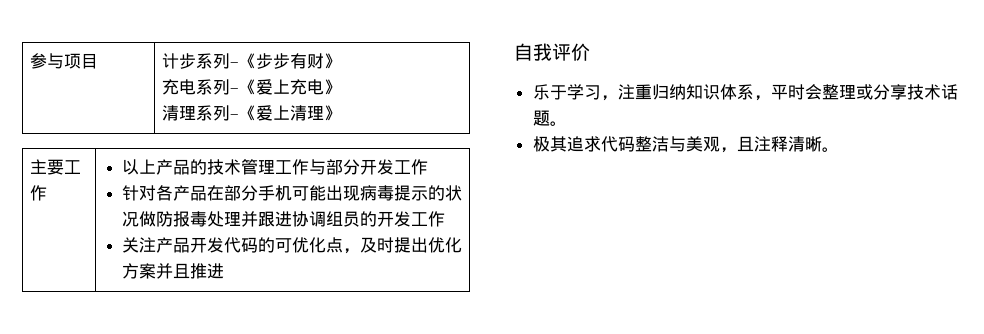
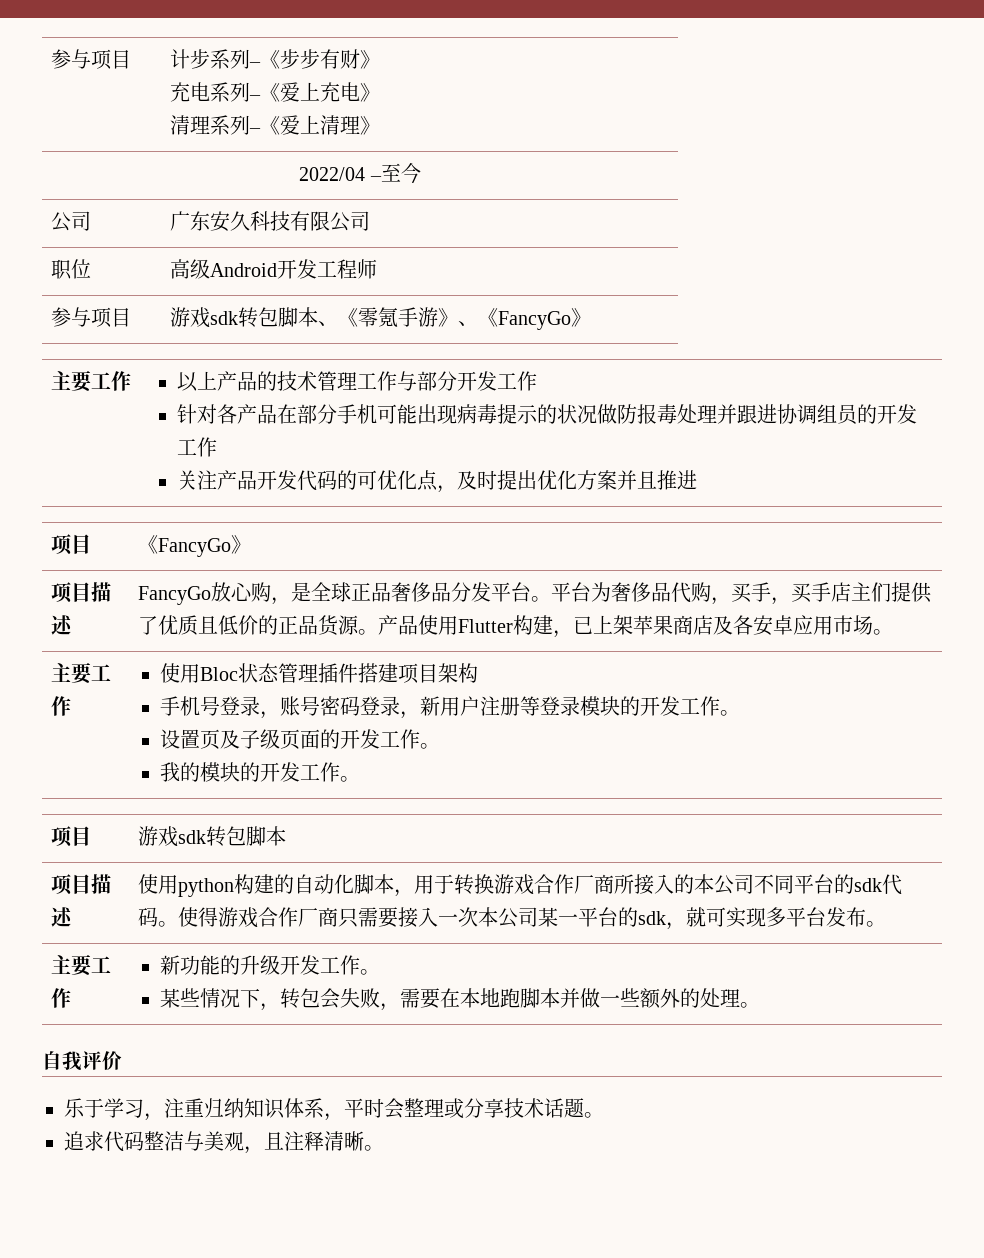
(342, 113) none -> [299,163,421,184] [50,211,91,232] [169,211,370,232] [50,259,91,280] [169,259,377,279] [50,307,131,328] [169,307,591,330] // 2022/04 –至今 // 公司 | 广东安久科技有限公司 // 职位 | 高级Android开发工程师 // 参与项目 | 游戏sdk转包脚本、《零氪手游》、《FancyGo》
(224, 271) none -> [50,534,91,555] [137,535,251,557] [50,582,111,603] [50,615,73,635] [137,582,932,605] [137,615,893,638] [50,663,111,684] [50,696,71,716] [159,663,478,684] [159,696,740,719] [159,729,440,749] [159,762,360,782] [50,826,91,847] [137,826,286,847] [50,874,111,895] [50,907,73,927] [137,874,902,897] [137,907,886,930] [50,955,111,976] [50,988,71,1008] [159,955,380,975] [159,988,760,1011] // 项目 | 《FancyGo》 // 项目描述 | FancyGo放心购，是全球正品奢侈品分发平台。平台为奢侈品代购，买手，买手店主们提供了优质且低价的正品货源。产品使用Flutter构建，已上架苹果商店及各安卓应用市场。 // 主要工作 | 使用Bloc状态管理插件搭建项目架构 // 手机号登录，账号密码登录，新用户注册等登录模块的开发工作。 // 设置页及子级页面的开发工作。 // 我的模块的开发工作。 // 项目 | 游戏sdk转包脚本 // 项目描述 | 使用python构建的自动化脚本，用于转换游戏合作厂商所接入的本公司不同平台的sdk代码。使得游戏合作厂商只需要接入一次本公司某一平台的sdk，就可实现多平台发布。 // 主要工作 | 新功能的升级开发工作。 // 某些情况下，转包会失败，需要在本地跑脚本并做一些额外的处理。
[532,136,567,152] 极其 -> (604, 1115) none

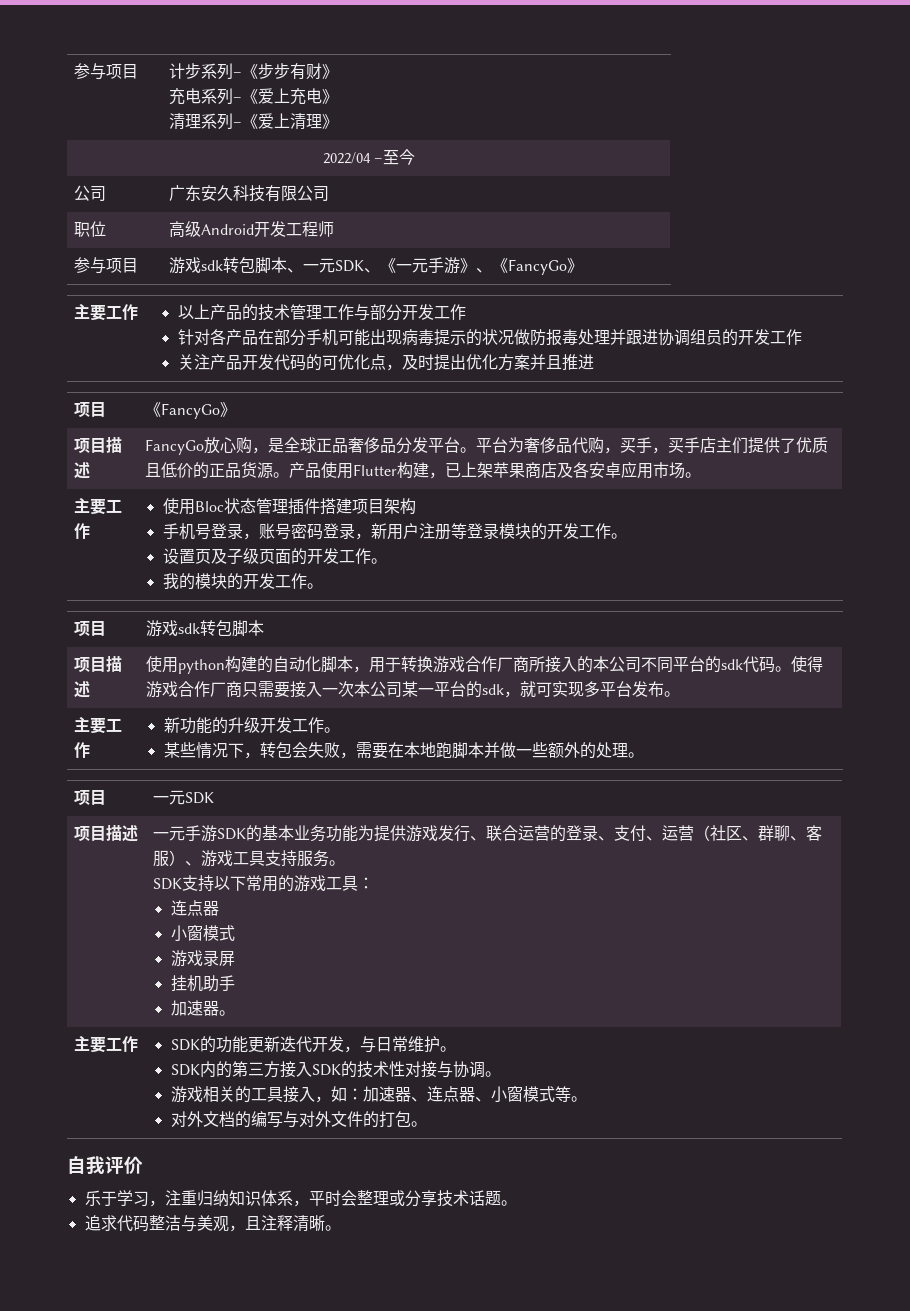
[337,307,398,327] 《零氪 -> [303,258,429,273] 一元SDK、《一元
(760, 1005) none -> [74,790,107,806] [153,790,215,805] [74,825,139,842] [153,825,823,842] [153,850,346,867] [153,875,375,892] [170,900,219,916] [170,925,235,942] [170,950,235,967] [170,975,235,992] [170,1000,235,1016] [74,1035,139,1053] [170,1036,456,1053] [170,1061,501,1078] [170,1086,587,1103] [170,1111,427,1128] // 项目 | 一元SDK // 项目描述 | 一元手游SDK的基本业务功能为提供游戏发行、联合运营的登录、⽀付、运营（社区、群聊、客服）、游戏工具⽀持服务。 // SDK支持以下常用的游戏工具： // 连点器 // 小窗模式 // 游戏录屏 // 挂机助手 // 加速器。 // 主要工作 | SDK的功能更新迭代开发，与日常维护。 // SDK内的第三方接入SDK的技术性对接与协调。 // 游戏相关的工具接入，如：加速器、连点器、小窗模式等。 // 对外文档的编写与对外文件的打包。

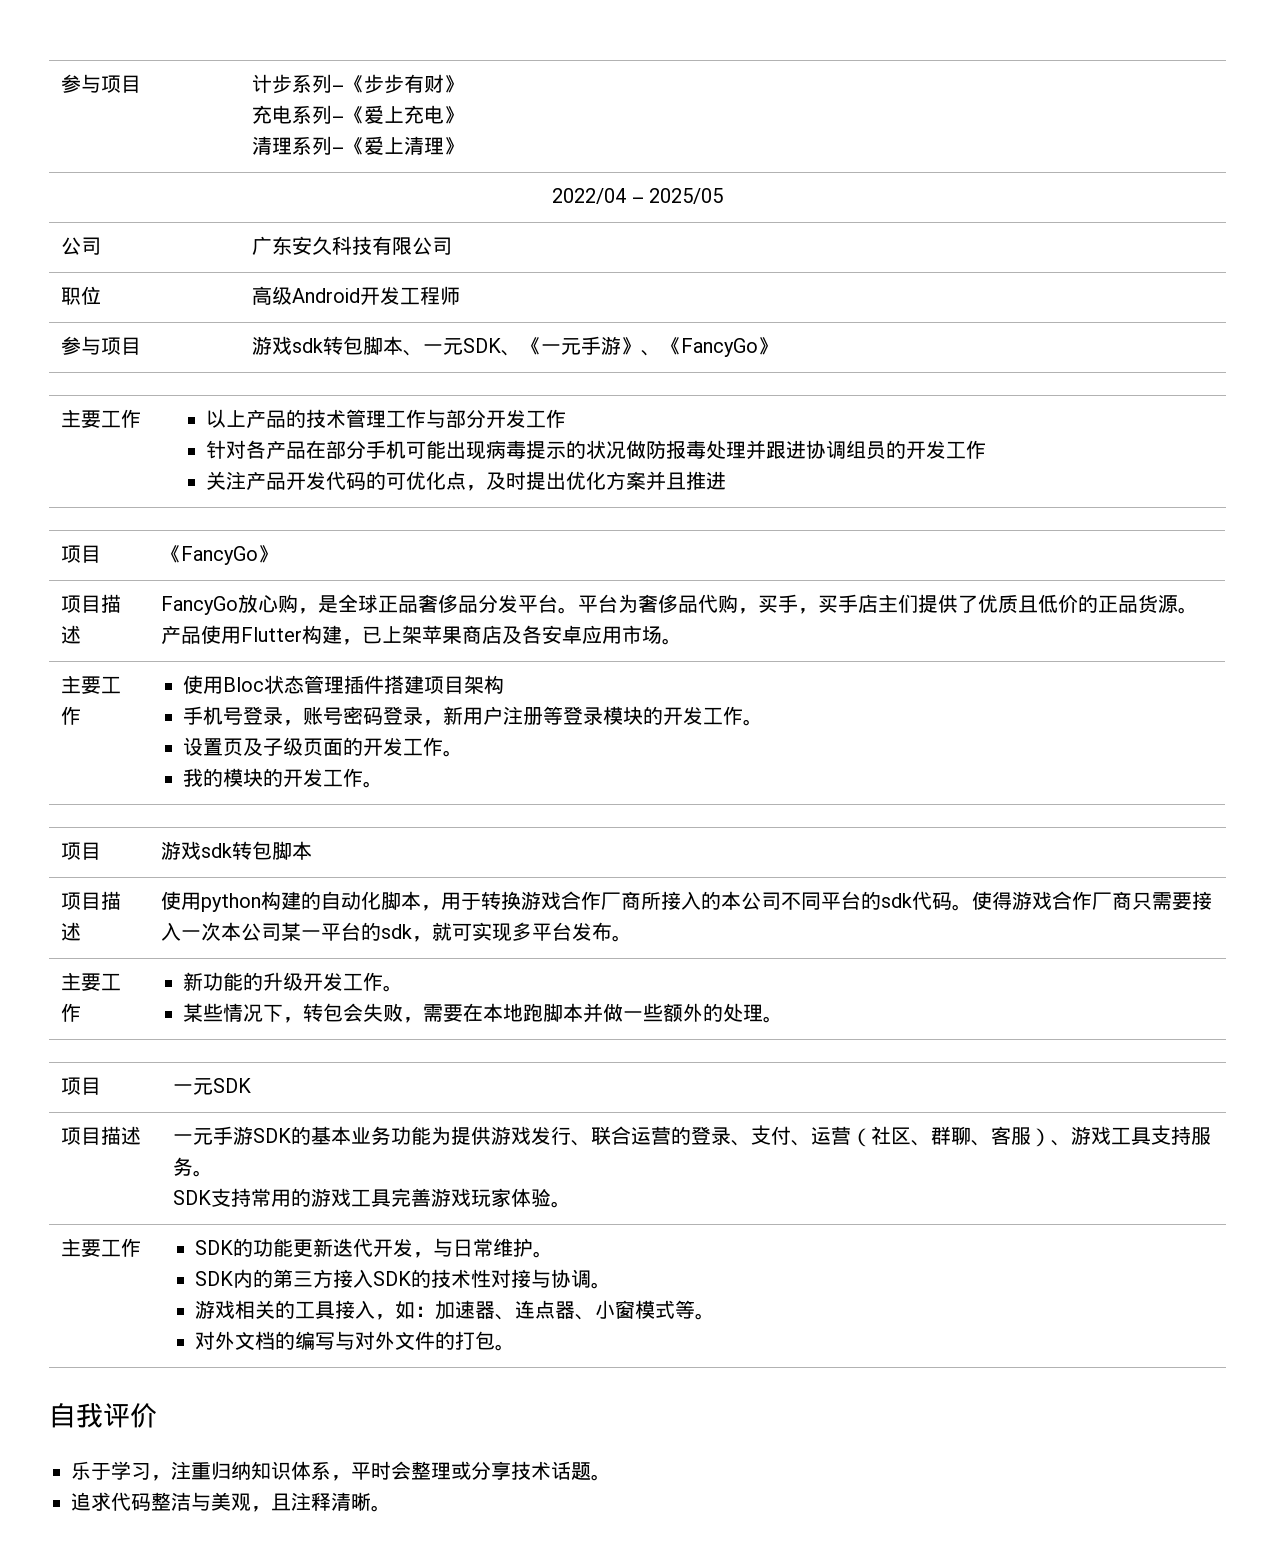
[383,149,416,165] 至今 -> [648,188,723,204] 2025/05
[214,876,247,891] 以下 -> (251, 1197) none
[358,877,375,889] [170,900,219,916] [170,925,235,942] [170,950,235,967] [170,975,235,992] [170,1000,219,1016] ： // 连点器 // 小窗模式 // 游戏录屏 // 挂机助手 // 加速器 -> [390,1188,551,1207] 完善游戏玩家体验

